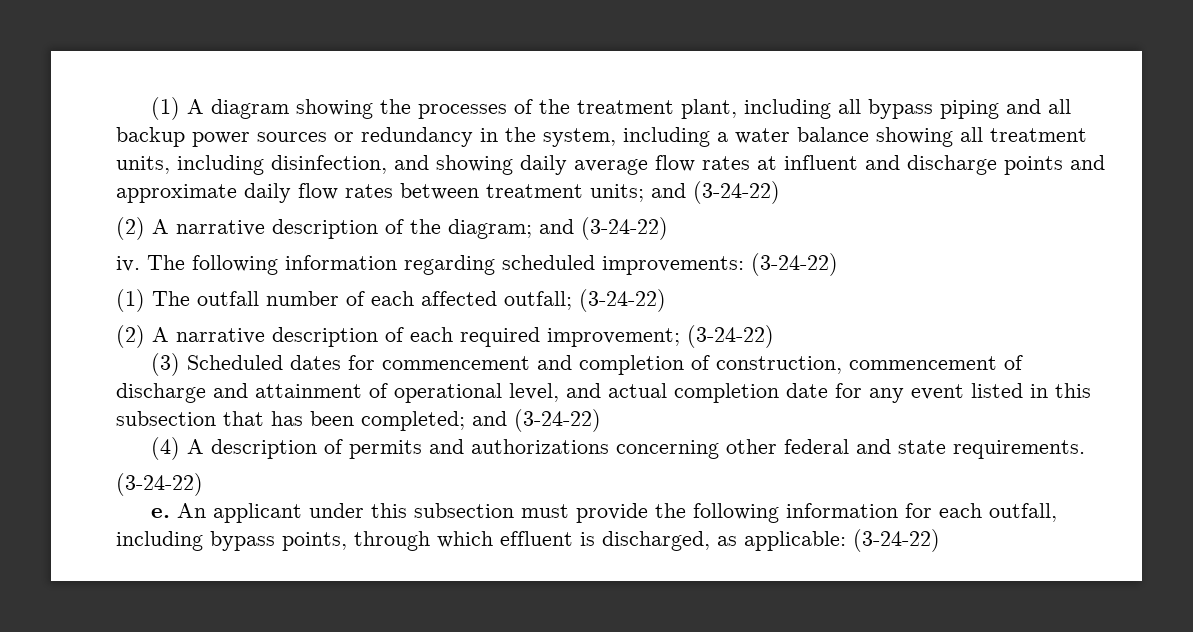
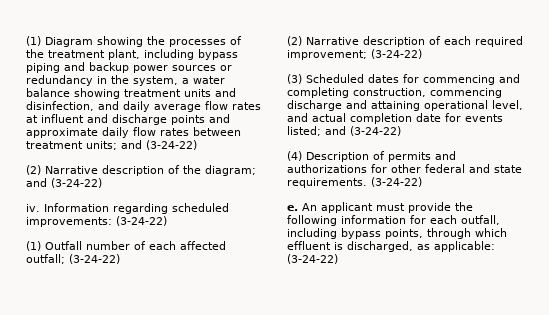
[151,97,290,120] (1) A diagram -> [26,36,93,47] (1) Diagram
[838,99,862,114] all -> (194, 54) none
[1048,99,1072,114] all -> (85, 66) none
[623,127,710,147] including -> (178, 81) none
[960,127,1087,142] [116,155,264,175] all treatment units, including -> [124,88,236,97] treatment units and
[436,155,513,175] showing -> (119, 105) none
[152,219,265,236] A narrative -> [45,166,98,174] Narrative
[147,255,397,275] The following information -> [44,203,109,212] Information
[152,291,259,306] The outfall -> [45,241,82,250] Outfall
[152,327,265,344] A narrative -> [306,37,359,45] Narrative
[382,355,1024,375] [116,383,388,403] commencement and completion of construction, commencement of discharge and attainment of -> [423,74,520,85] [287,87,502,98] [287,100,420,111] commencing and completing construction, commencing discharge and attaining
[869,383,1091,403] [116,411,465,431] any event listed in this subsection that has been completed; -> [465,114,503,122] [287,126,321,136] events listed;
[187,439,318,459] A description -> [306,152,369,162] Description
[616,440,720,459] concerning -> [371,164,387,173] for
(1086, 449) // -> (367, 183) none
[309,503,515,518] under this subsection -> (373, 207) none

